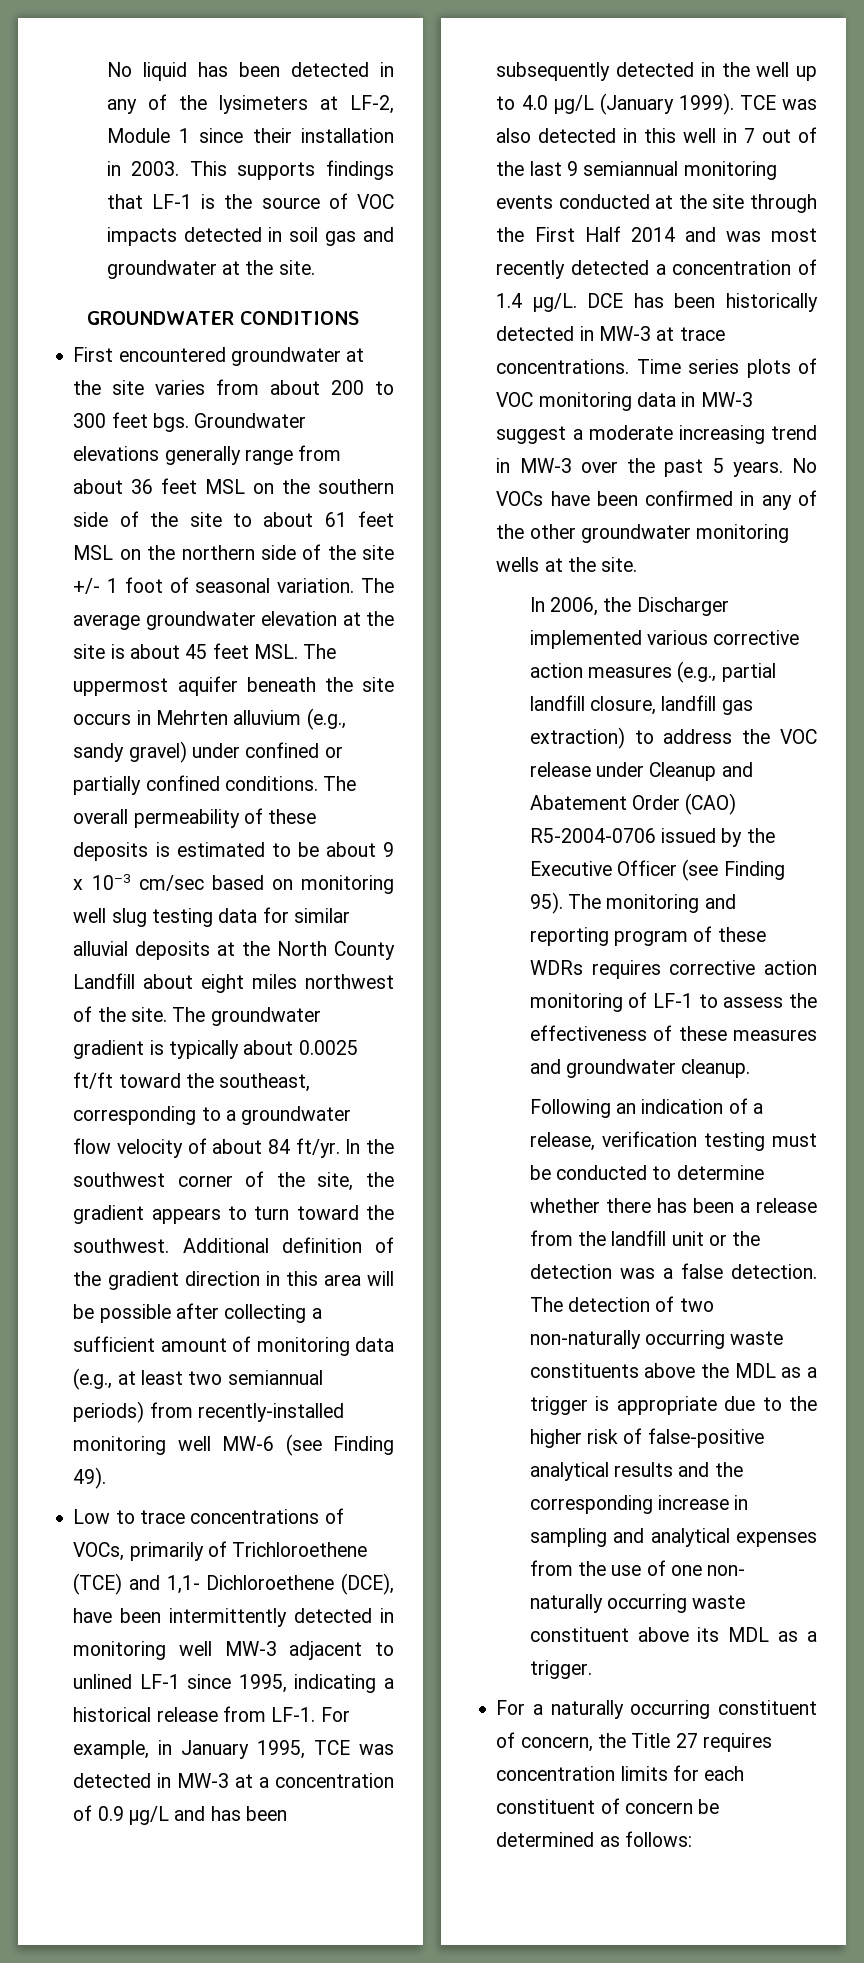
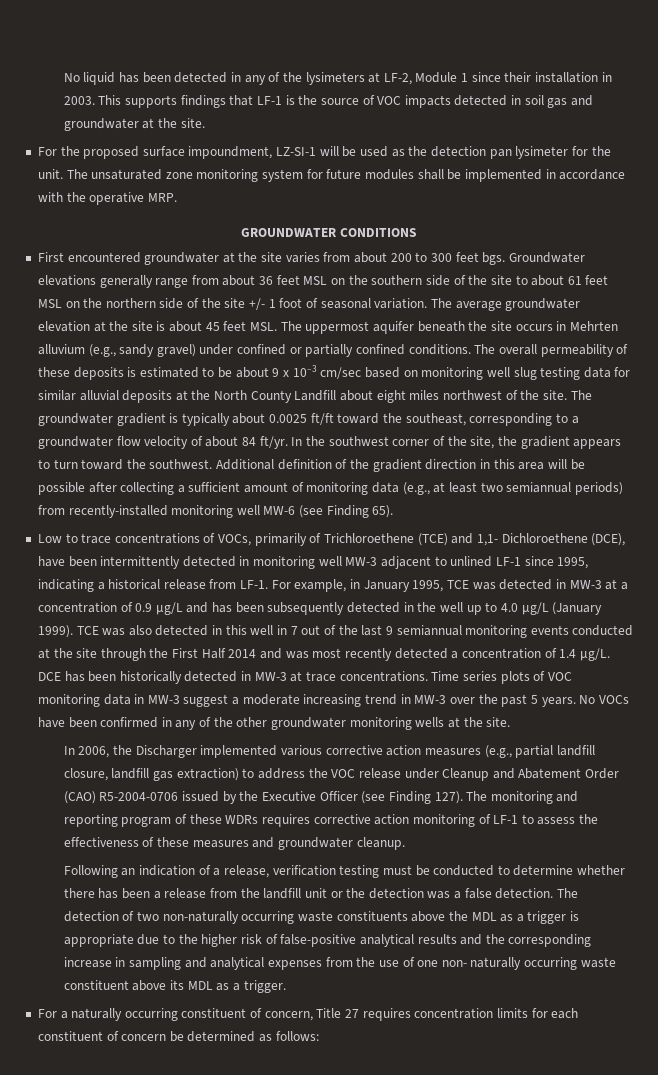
(315, 267) none -> [37,146,611,159] [37,169,626,182] [37,192,177,205] // For the proposed surface impoundment, LZ-SI-1 will be used as the detection pan lysimeter for the unit. The unsaturated zone monitoring system for future modules shall be implemented in accordance with the operative MRP.
[73,1467,107,1489] 49). -> [372,505,394,518] 65).
[529,892,563,914] 95). -> [434,791,463,804] 127).
[597,1733,626,1748] the -> (313, 1016) none

